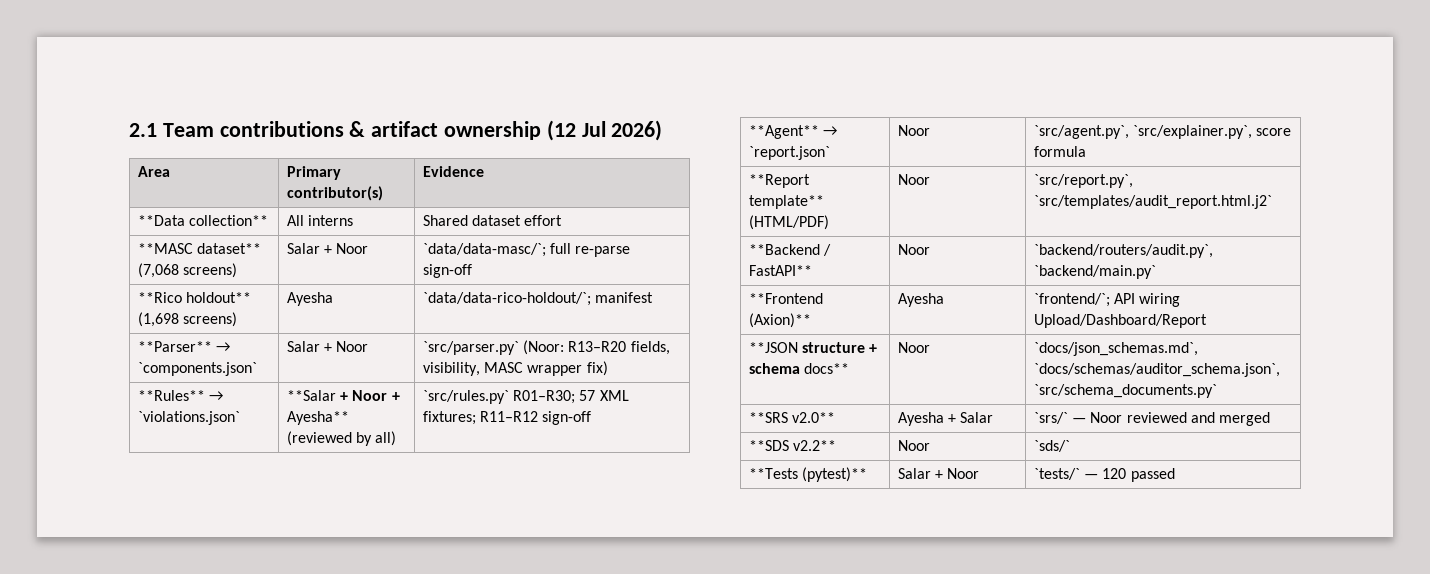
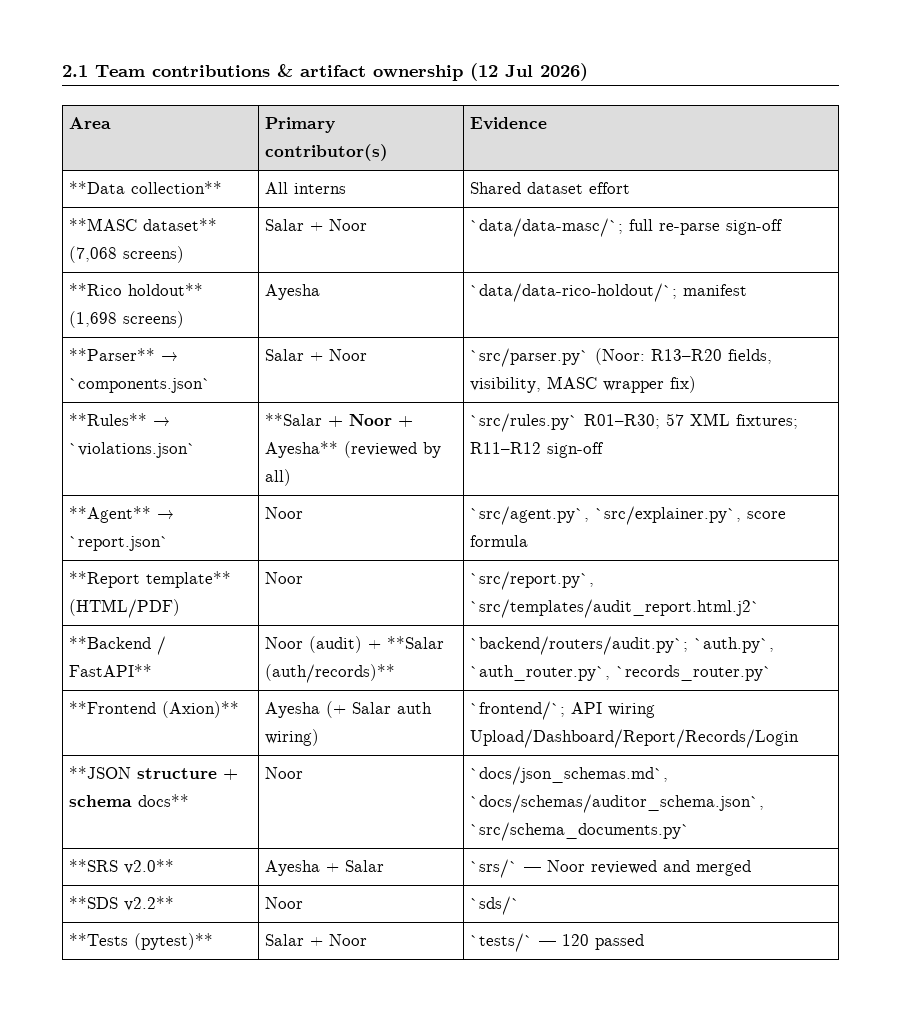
[1033,244,1213,258] [1033,265,1156,279] | `backend/routers/audit.py`, `backend/main.py` -> [309,636,445,653] [265,664,396,683] [470,636,775,655] [470,665,773,681] (audit) + **Salar (auth/records)** | `backend/routers/audit.py`; `auth.py`, `auth_router.py`, `records_router.py`
(944, 300) none -> [326,701,433,718] [265,729,320,746] (+ Salar auth wiring)
[1033,314,1207,328] Upload/Dashboard/Report -> [470,729,800,748] Upload/Dashboard/Report/Records/Login

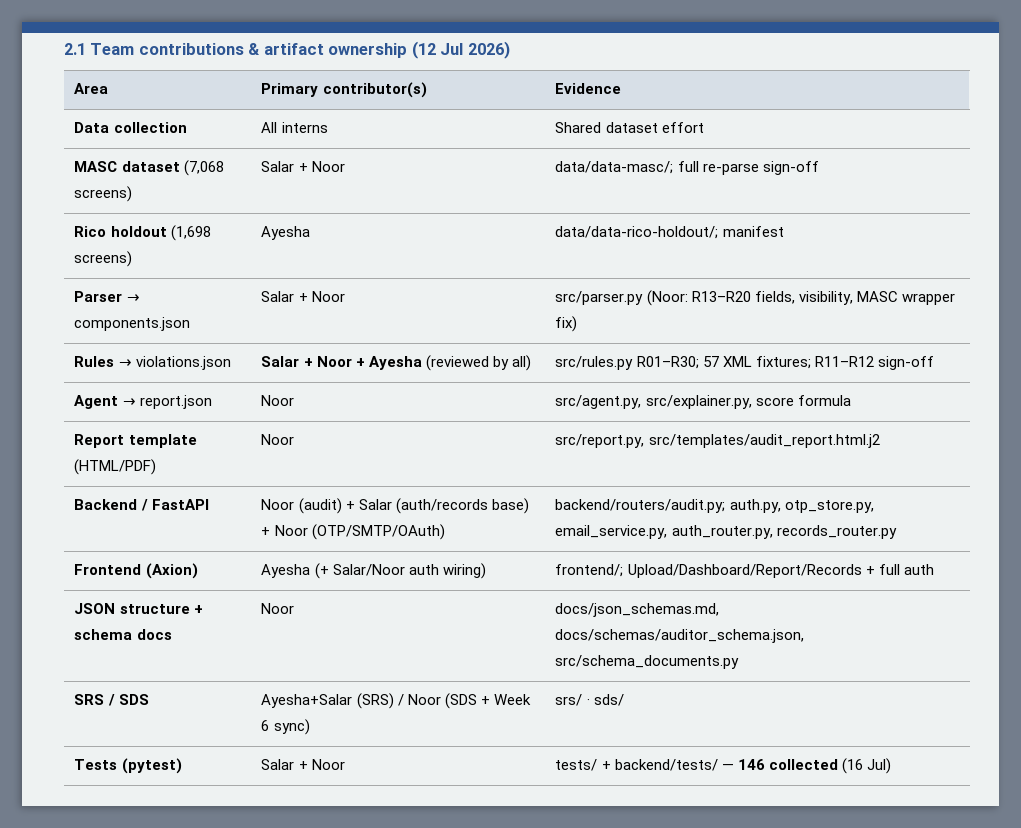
[69,181,223,194] **Data collection** -> [74,122,187,133] Data collection
[69,218,218,231] **MASC dataset** -> [74,161,180,172] MASC dataset
[470,218,624,237] `data/data-masc/`; -> [555,161,674,174] data/data-masc/;
[69,283,204,296] **Rico holdout** -> [74,226,167,237] Rico holdout
[470,283,678,302] `data/data-rico-holdout/`; -> [555,226,719,239] data/data-rico-holdout/;
[69,348,179,361] [69,378,212,393] [265,349,368,361] [470,348,590,367] **Parser** → `components.json` | Salar + Noor | `src/parser.py` -> [74,291,140,302] [74,317,191,331] [261,291,345,302] [555,291,644,305] Parser → components.json | Salar + Noor | src/parser.py
[69,413,171,426] [69,442,197,458] [265,413,323,426] **Rules** → `violations.json` | **Salar -> [74,356,231,370] [261,356,300,367] Rules → violations.json | Salar
[265,441,339,458] Ayesha** -> [368,356,422,370] Ayesha
[470,413,579,432] `src/rules.py` -> [555,356,634,370] src/rules.py
[69,506,175,523] [69,536,170,551] [265,507,304,519] [470,506,742,525] **Agent** → `report.json` | Noor | `src/agent.py`, `src/explainer.py`, -> [74,395,212,409] [261,395,295,406] [555,395,752,409] Agent → report.json | Noor | src/agent.py, src/explainer.py,
[69,571,232,588] **Report template** -> [74,434,197,448] Report template
[470,571,595,590] [470,599,761,618] [69,636,167,655] [69,664,153,677] [265,636,445,653] [265,664,396,683] [470,636,775,655] [470,665,773,681] [69,701,240,718] `src/report.py`, `src/templates/audit_report.html.j2` // **Backend / FastAPI** | Noor (audit) + **Salar (auth/records)** | `backend/routers/audit.py`; `auth.py`, `auth_router.py`, `records_router.py` // **Frontend (Axion)** -> [555,434,880,448] [74,499,209,511] [261,498,529,514] [261,524,445,540] [555,499,874,513] [555,525,897,539] [74,563,198,579] src/report.py, src/templates/audit_report.html.j2 // Backend / FastAPI | Noor (audit) + Salar (auth/records base) + Noor (OTP/SMTP/OAuth) | backend/routers/audit.py; auth.py, otp_store.py, email_service.py, auth_router.py, records_router.py // Frontend (Axion)
[352,702,392,714] Salar -> [332,564,405,576] Salar/Noor
[470,701,656,720] [470,729,800,748] [69,766,132,779] `frontend/`; API wiring Upload/Dashboard/Report/Records/Login // **JSON -> [555,564,934,578] [74,603,116,614] frontend/; Upload/Dashboard/Report/Records + full auth // JSON
[138,794,190,807] [265,767,304,779] [470,766,669,785] [470,794,765,813] [470,822,691,841] [69,859,175,874] [265,860,385,876] [470,859,752,878] [69,896,175,911] [265,897,304,909] [470,896,521,915] [69,933,214,950] [265,934,368,946] [470,933,645,952] docs** | Noor | `docs/json_schemas.md`, `docs/schemas/auditor_schema.json`, `src/schema_documents.py` // **SRS v2.0** | Ayesha + Salar | `srs/` — Noor reviewed and merged // **SDS v2.2** | Noor | `sds/` // **Tests (pytest)** | Salar + Noor | `tests/` — 120 passed -> [136,629,172,640] [261,603,295,614] [555,603,720,617] [555,629,805,643] [555,655,740,669] [74,694,149,706] [261,693,531,709] [261,719,310,735] [555,694,624,706] [74,758,182,774] [261,759,345,770] [555,758,891,774] docs | Noor | docs/json_schemas.md, docs/schemas/auditor_schema.json, src/schema_documents.py // SRS / SDS | Ayesha+Salar (SRS) / Noor (SDS + Week 6 sync) | srs/ · sds/ // Tests (pytest) | Salar + Noor | tests/ + backend/tests/ — 146 collected (16 Jul)

